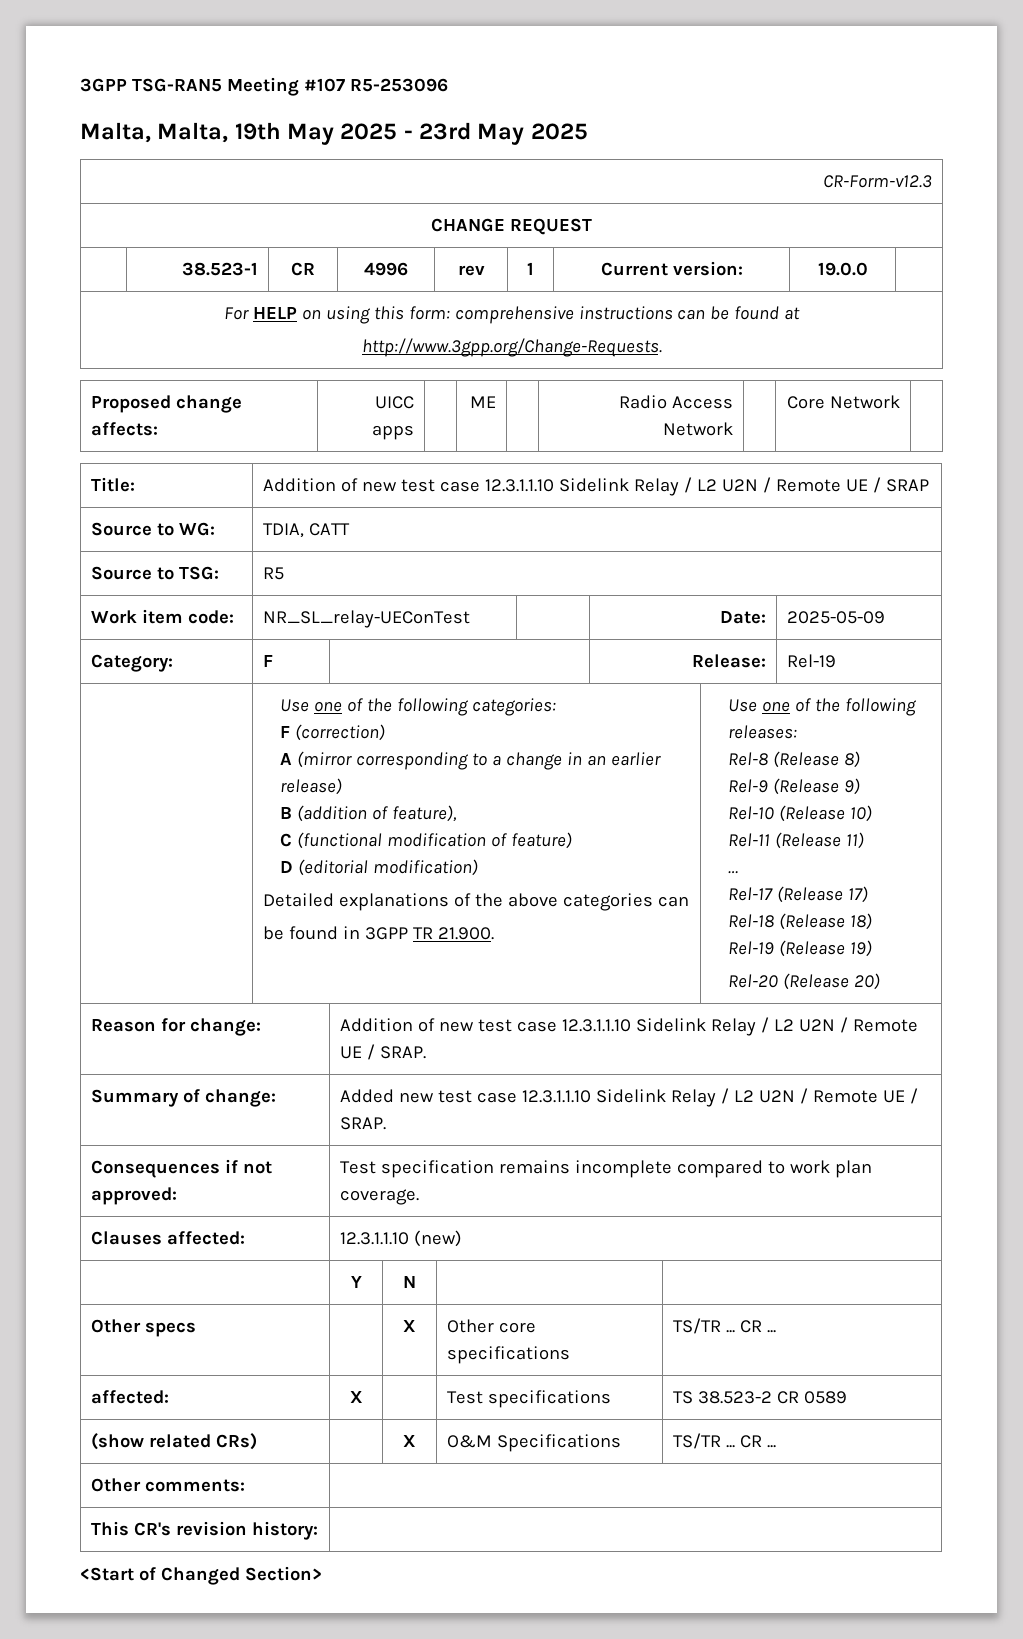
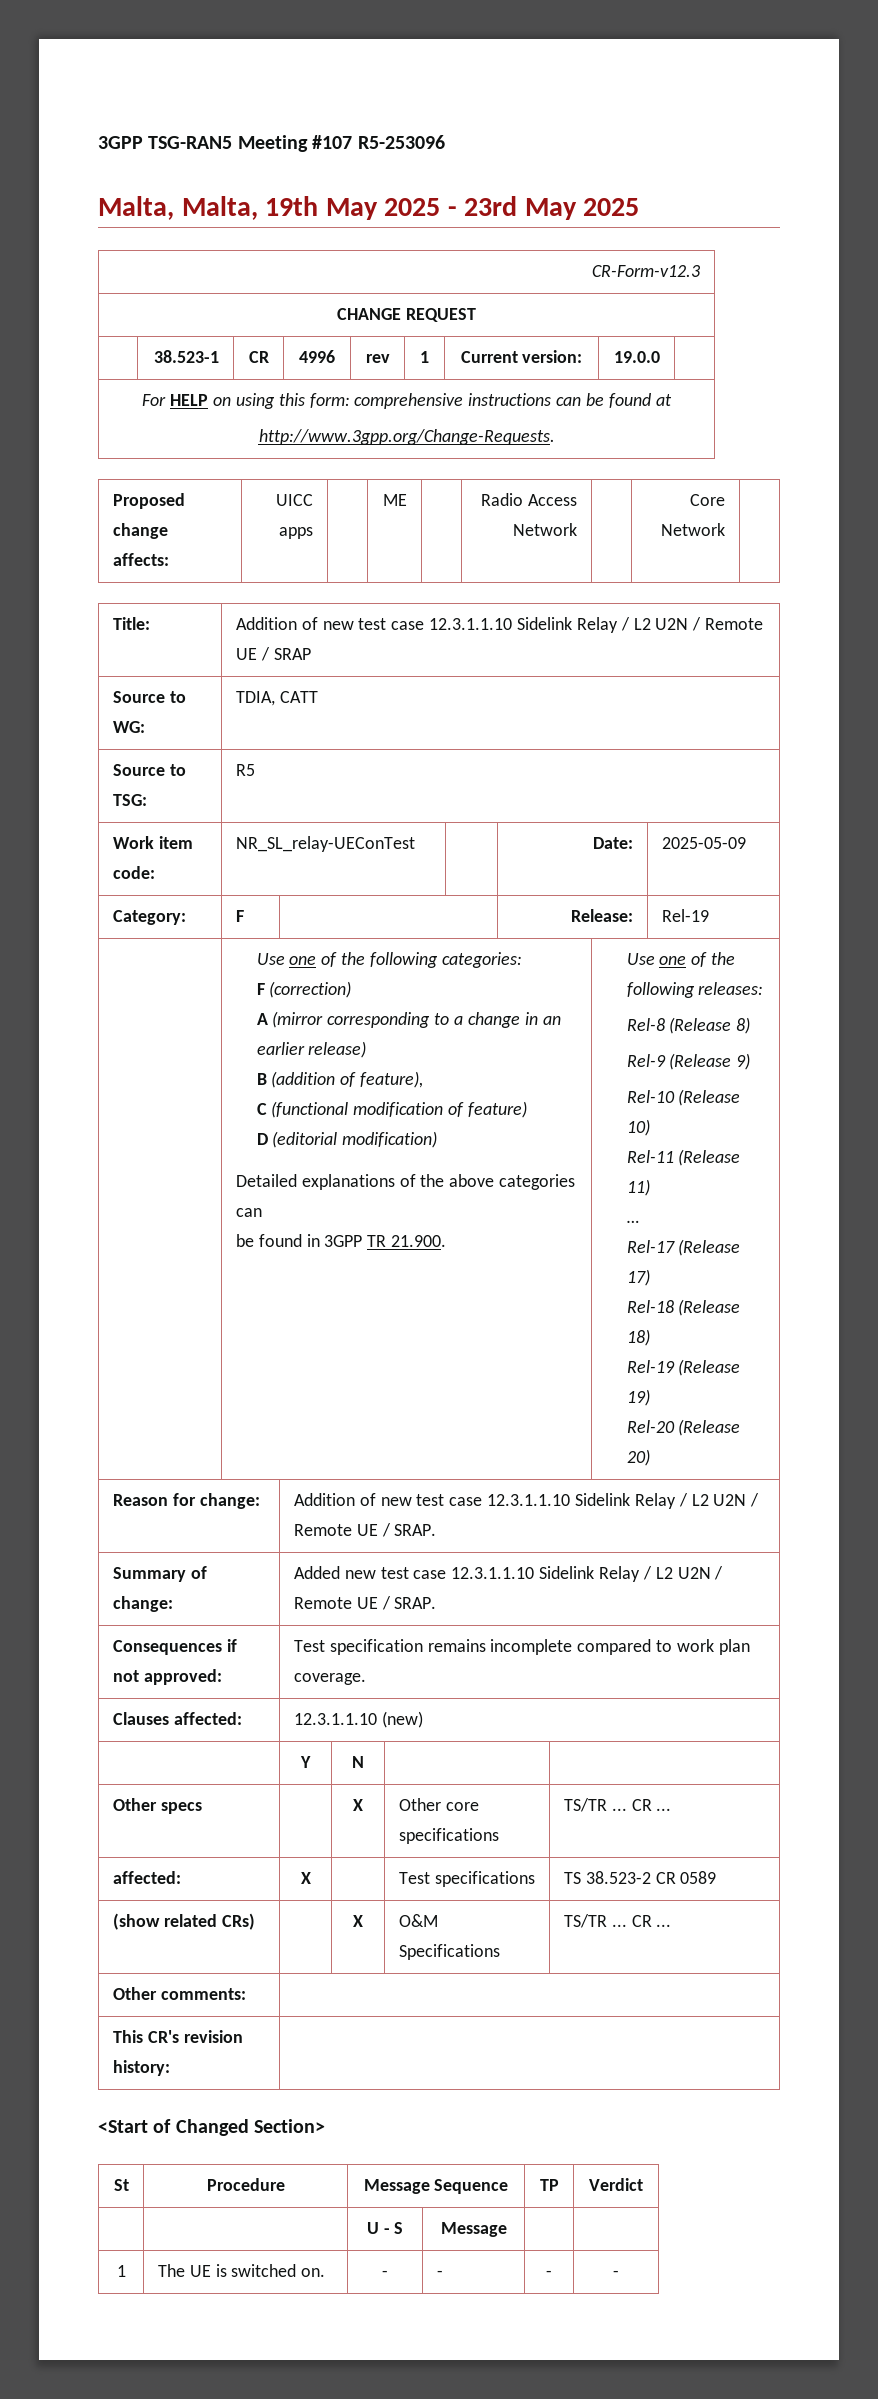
(322, 1573) none -> [113,2179,129,2191] [206,2178,285,2191] [363,2179,509,2194] [539,2179,559,2191] [589,2178,643,2191] [366,2222,404,2234] [440,2222,507,2237] [116,2265,126,2277] [157,2264,326,2277] [382,2270,388,2277] [436,2270,443,2277] [546,2270,552,2277] [613,2270,619,2277] // St | Procedure | Message Sequence | TP | Verdict // | | U - S | Message | | // 1 | The UE is switched on. | - | - | - | -

